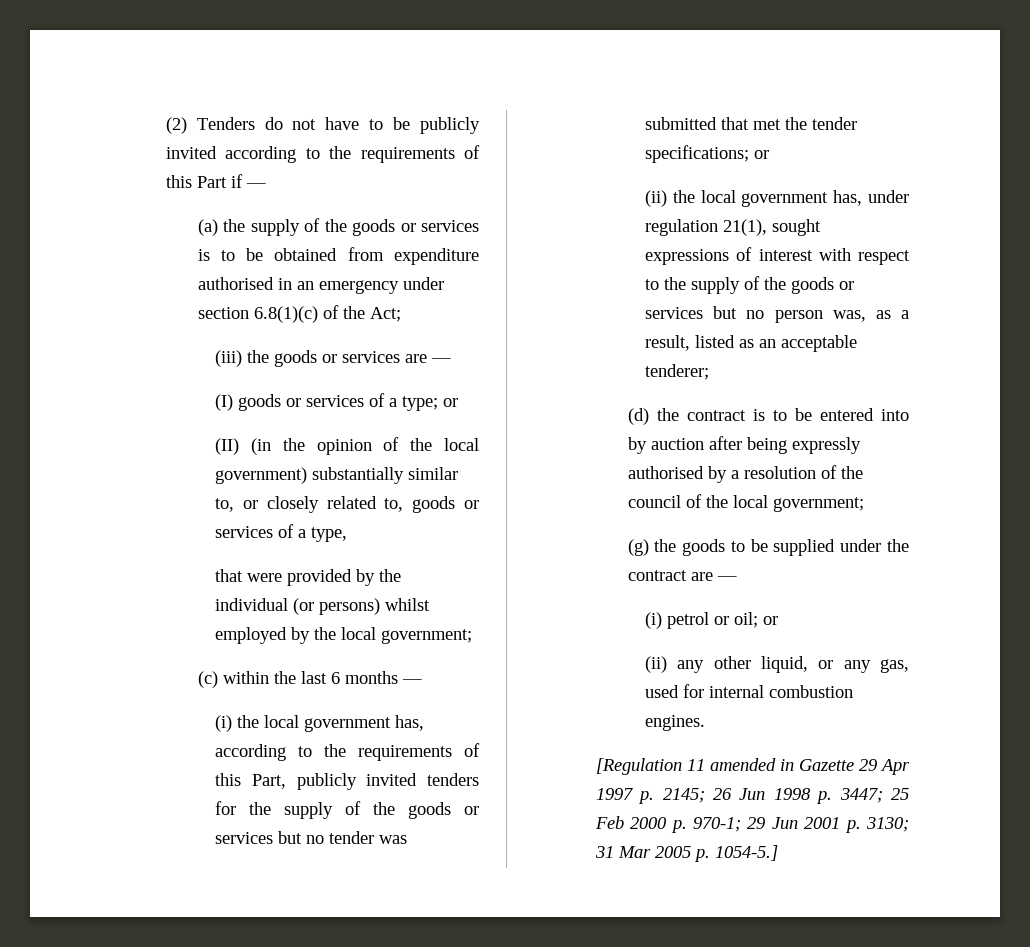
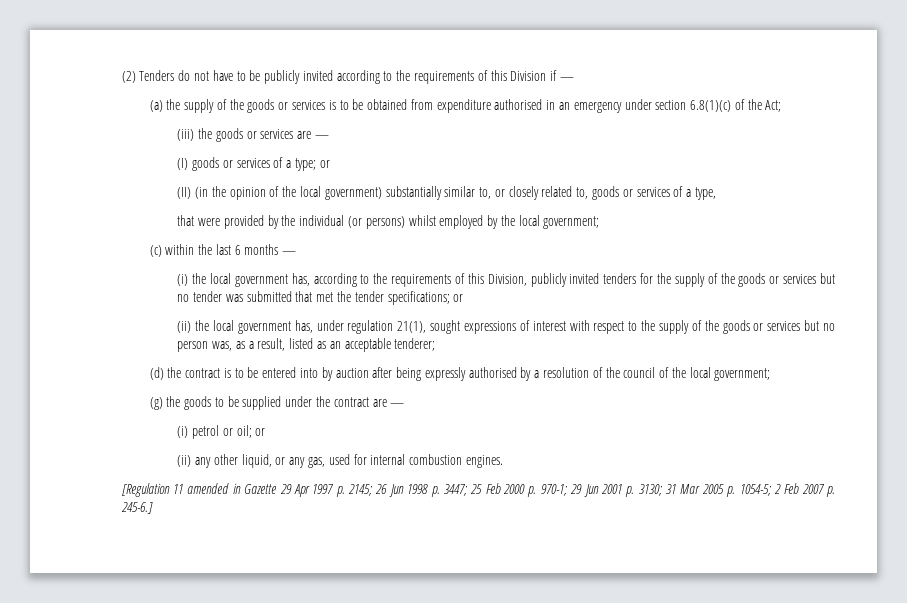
[196,176,227,188] Part -> [510,71,547,81] Division
[251,774,286,789] Part, -> [487,274,527,286] Division,
[714,845,778,861] 1054-5.] -> [739,483,836,497] [120,502,153,514] 1054-5; 2 Feb 2007 p. 245-6.]

